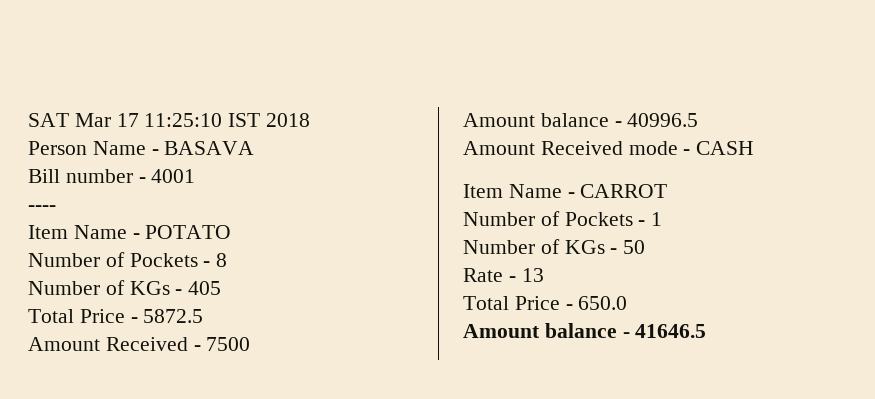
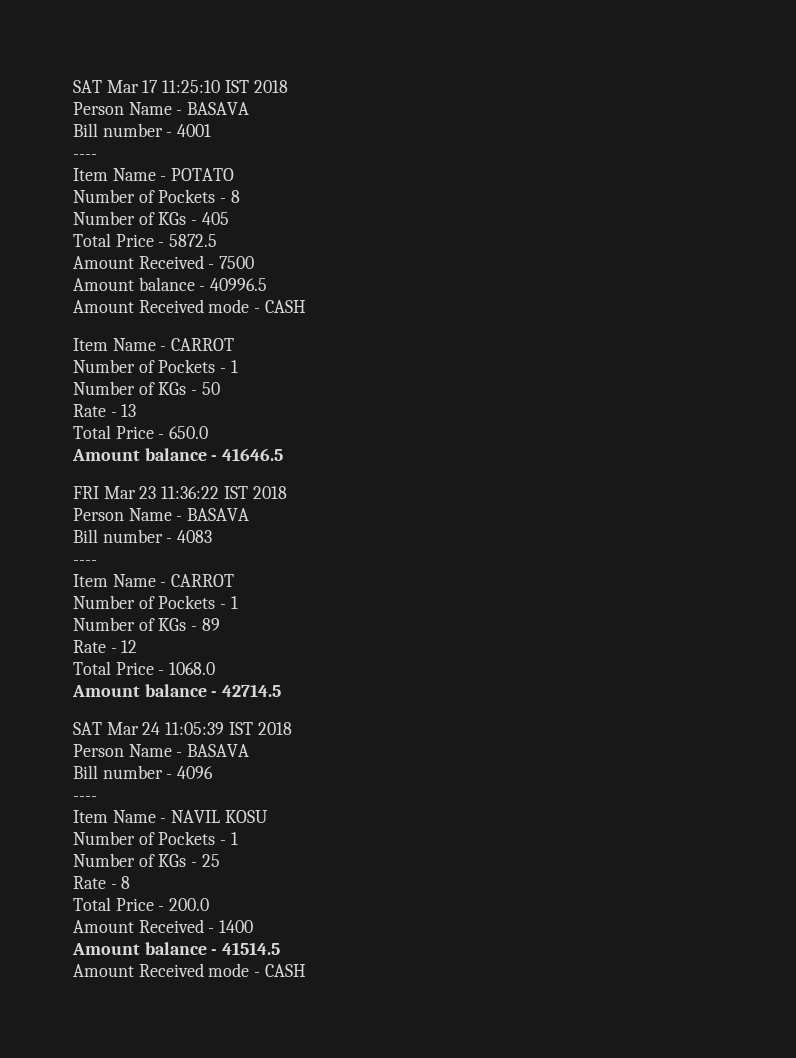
(707, 331) none -> [73,486,287,499] [73,508,250,521] [73,529,213,543] [73,560,97,565] [73,574,235,587] [73,595,238,609] [73,617,220,631] [73,640,138,653] [73,661,216,675] [72,684,282,697] [73,722,292,735] [73,744,250,757] [73,765,214,779] [73,796,97,801] [73,810,268,823] [73,831,238,845] [73,853,220,867] [73,876,131,889] [73,897,210,911] [73,919,254,933] [72,942,281,955] [73,963,306,977] // FRI Mar 23 11:36:22 IST 2018 // Person Name - BASAVA // Bill number - 4083 // ---- // Item Name - CARROT // Number of Pockets - 1 // Number of KGs - 89 // Rate - 12 // Total Price - 1068.0 // Amount balance - 42714.5 // SAT Mar 24 11:05:39 IST 2018 // Person Name - BASAVA // Bill number - 4096 // ---- // Item Name - NAVIL KOSU // Number of Pockets - 1 // Number of KGs - 25 // Rate - 8 // Total Price - 200.0 // Amount Received - 1400 // Amount balance - 41514.5 // Amount Received mode - CASH

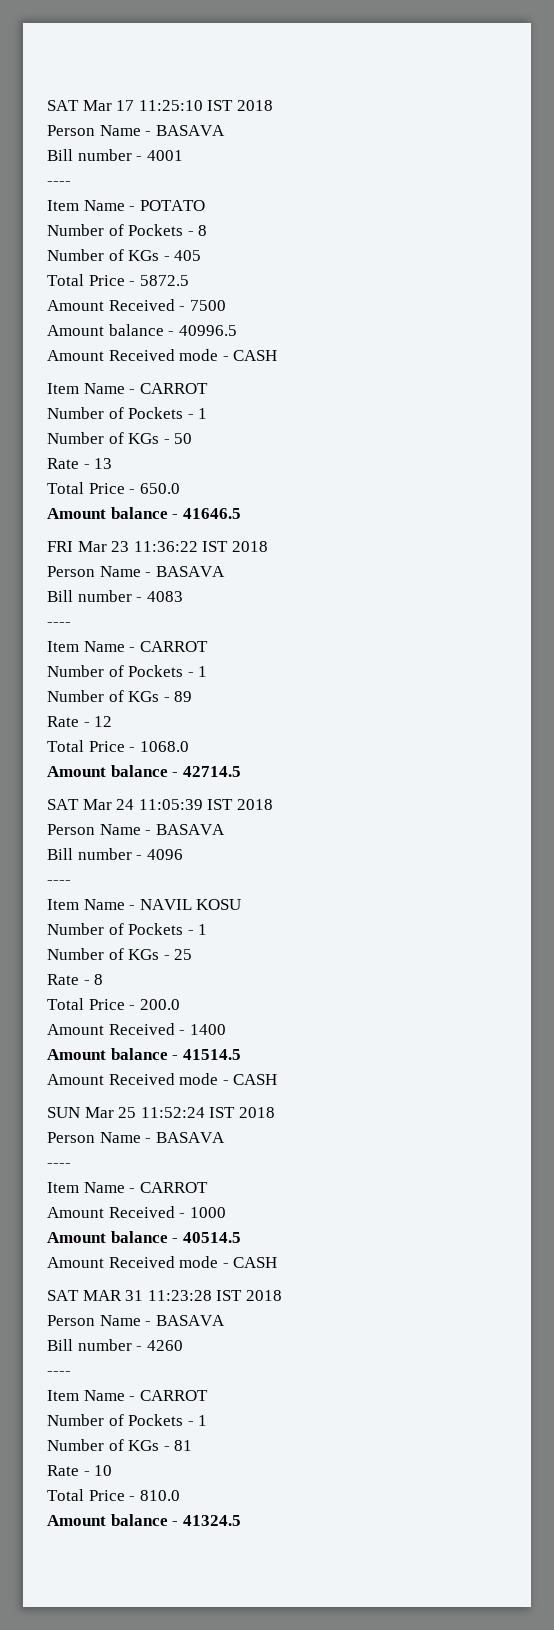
(306, 970) none -> [47,1107,275,1118] [47,1132,225,1143] [47,1163,71,1168] [47,1182,208,1193] [47,1206,226,1218] [47,1231,241,1243] [47,1256,278,1268] [47,1290,282,1301] [47,1315,225,1326] [47,1339,183,1351] [47,1371,71,1376] [47,1390,208,1401] [47,1414,208,1426] [47,1439,193,1451] [47,1465,113,1476] [47,1489,180,1501] [47,1514,241,1526] // SUN Mar 25 11:52:24 IST 2018 // Person Name - BASAVA // ---- // Item Name - CARROT // Amount Received - 1000 // Amount balance - 40514.5 // Amount Received mode - CASH // SAT MAR 31 11:23:28 IST 2018 // Person Name - BASAVA // Bill number - 4260 // ---- // Item Name - CARROT // Number of Pockets - 1 // Number of KGs - 81 // Rate - 10 // Total Price - 810.0 // Amount balance - 41324.5

